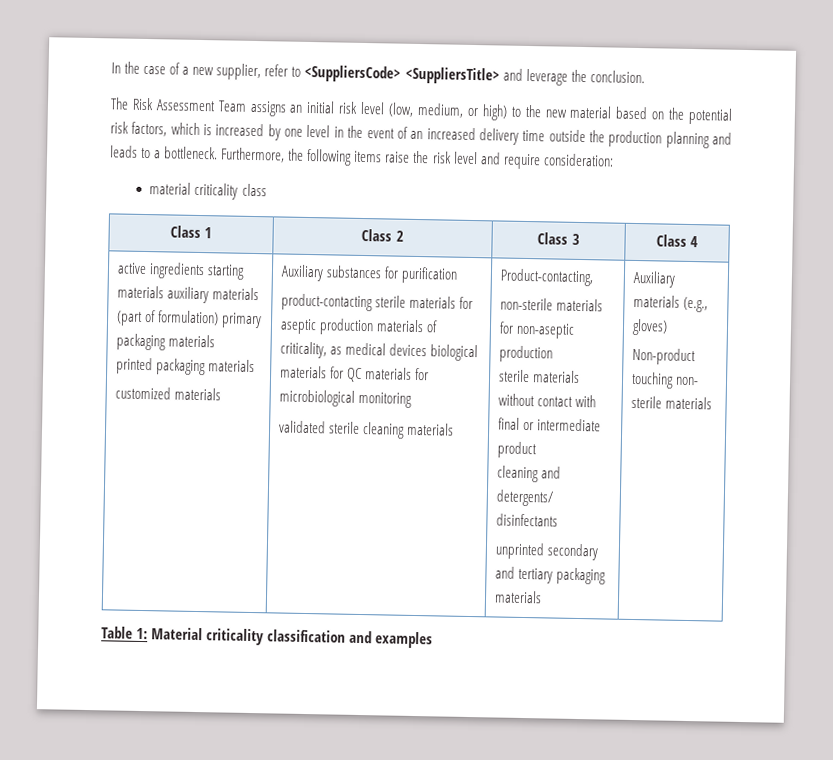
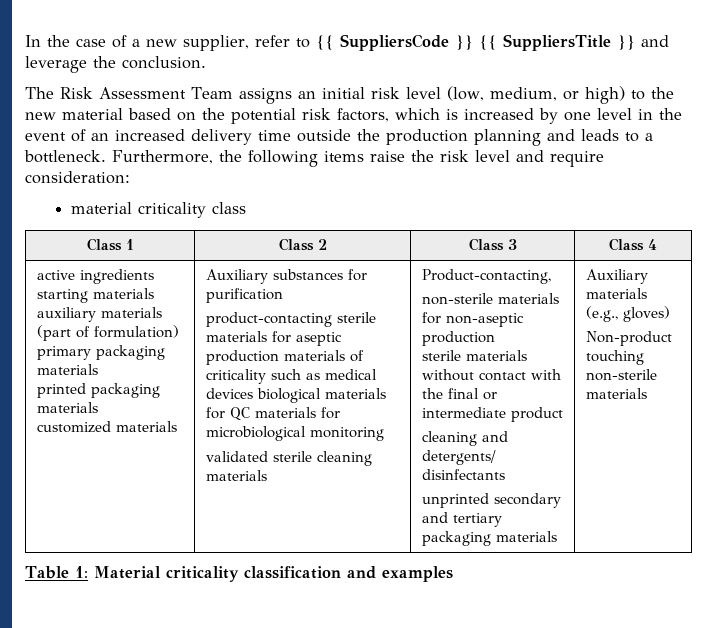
[304,64,500,85] <SuppliersCode> <SuppliersTitle> -> [316,34,635,51] {{ SuppliersCode }} {{ SuppliersTitle }}
[280,341,328,359] criticality, -> [205,369,301,384] criticality such
(597, 401) none -> [421,388,443,399] the
[675,376,700,386] [631,395,663,409] non- sterile -> [585,369,657,381] non-sterile

